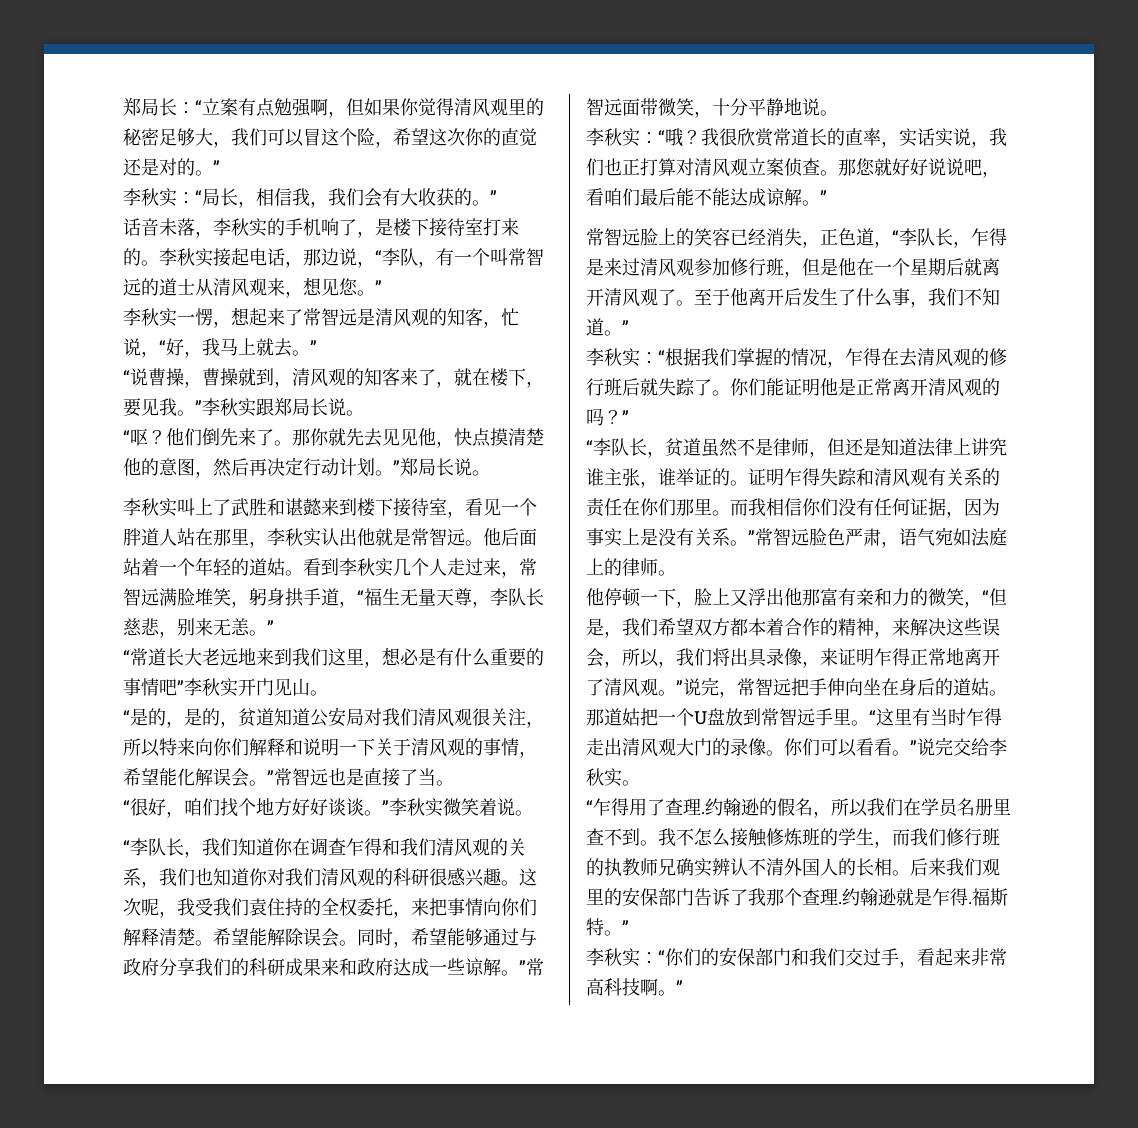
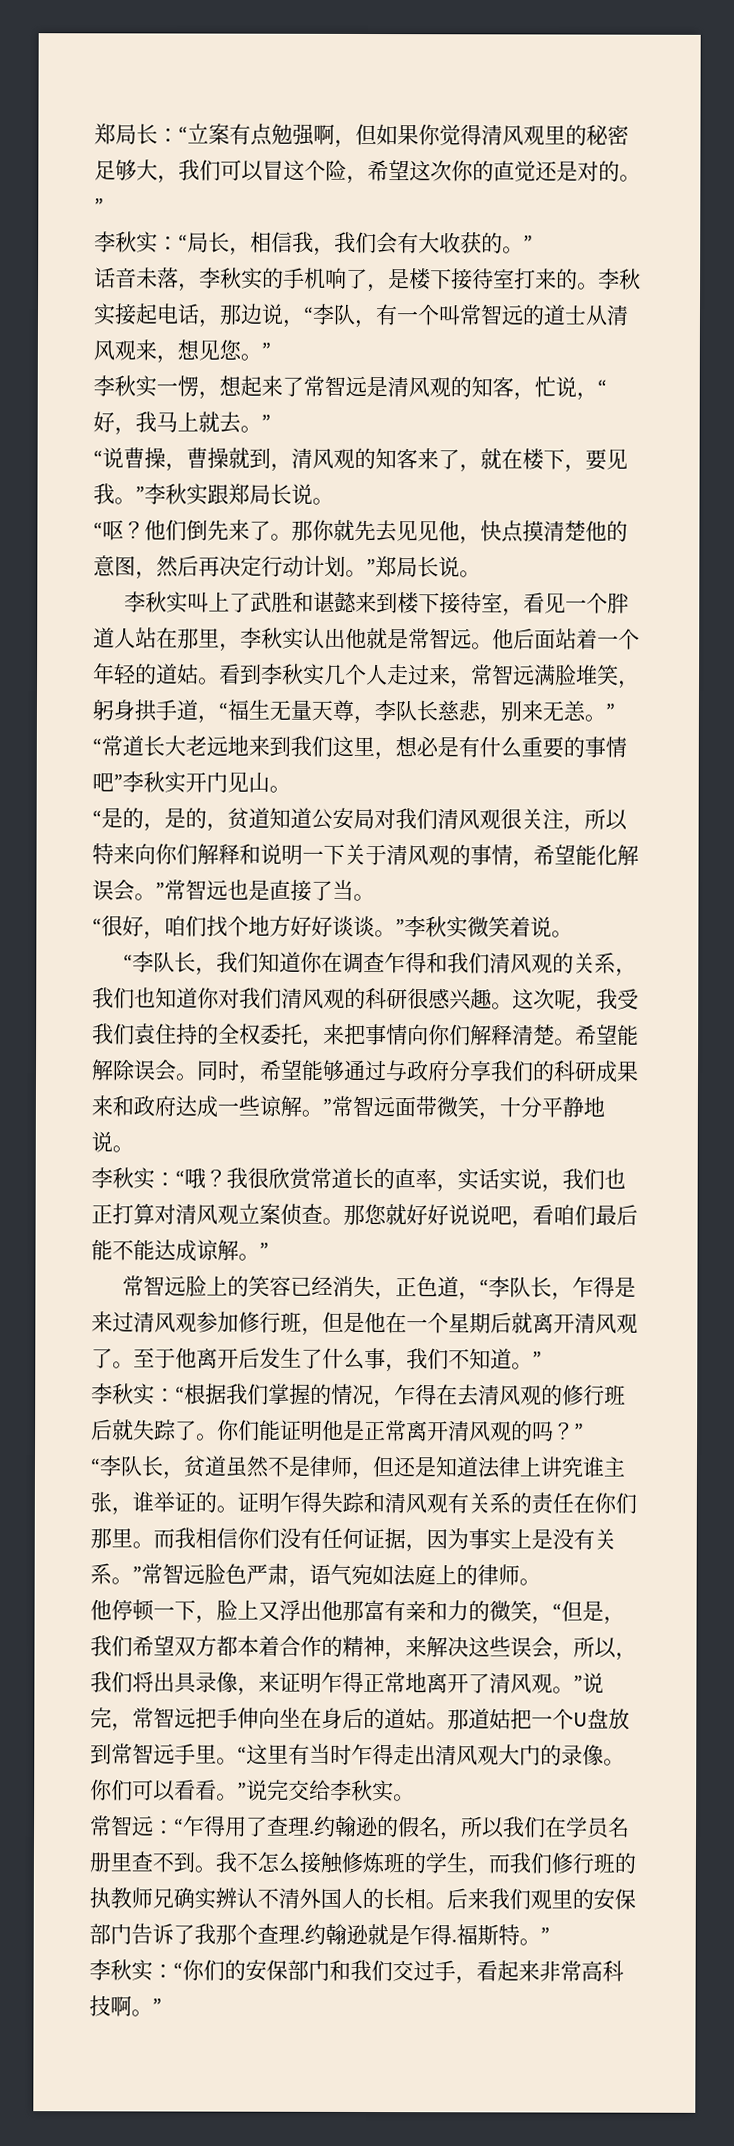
(640, 783) none -> [90,1815,175,1837] 常智远：

